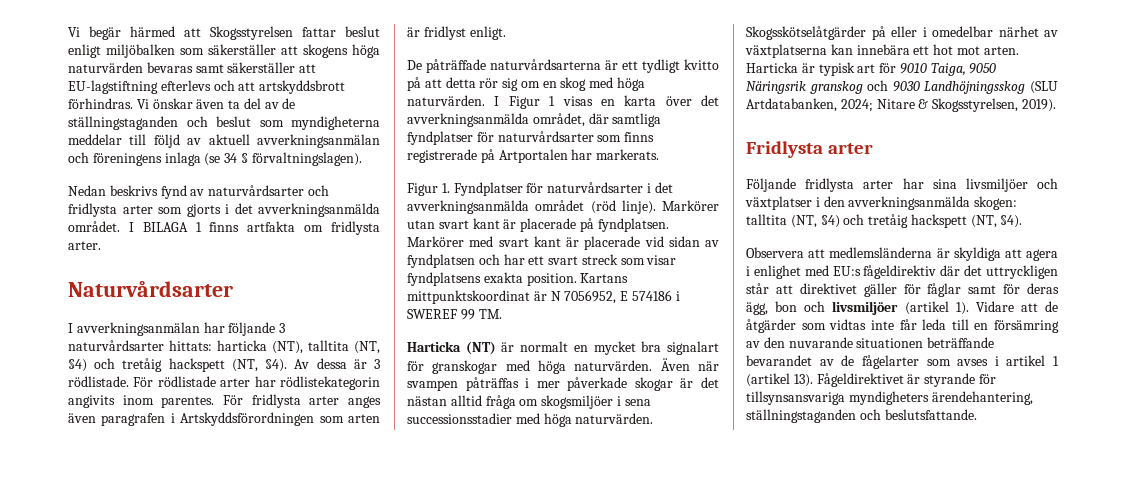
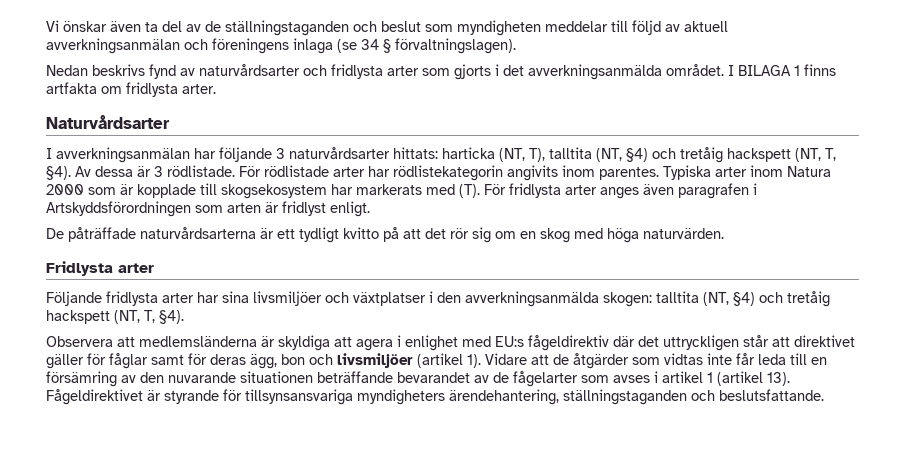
[68,26,380,40] [68,44,380,58] [68,62,317,73] [68,80,346,94] [68,98,149,109] Vi begär härmed att Skogsstyrelsen fattar beslut enligt miljöbalken som säkerställer att skogens höga naturvärden bevaras samt säkerställer att EU-lagstiftning efterlevs och att artskyddsbrott förhindras. Vi -> [46,20,59,32] Vi
[291,116,380,130] myndigheterna -> [457,20,541,36] myndigheten
[272,340,380,354] [68,358,258,372] (NT), talltita (NT, §4) och tretåig hackspett (NT, -> [499,147,836,163] (NT, T), talltita (NT, §4) och tretåig hackspett (NT, T,
(215, 402) none -> [663,165,831,180] [46,183,480,199] Typiska arter inom Natura 2000 som är kopplade till skogsekosystem har markerats med (T).
[445,77,476,88] detta -> [425,228,446,239] det
[494,95,719,109] [407,113,662,127] [407,131,655,145] [407,149,660,163] [407,182,673,196] [407,200,719,214] [407,218,669,232] [407,236,719,250] [407,254,677,268] [407,272,629,286] [407,290,680,304] [407,309,502,320] [407,341,719,355] [407,358,719,374] [407,377,719,391] [407,395,651,409] [407,413,654,427] [746,26,1058,40] [745,44,1019,58] [746,62,997,76] [746,80,1058,94] [746,98,1056,112] I Figur 1 visas en karta över det avverkningsanmälda området, där samtliga fyndplatser för naturvårdsarter som finns registrerade på Artportalen har markerats. // Figur 1. Fyndplatser för naturvårdsarter i det avverkningsanmälda området (röd linje). Markörer utan svart kant är placerade på fyndplatsen. Markörer med svart kant är placerade vid sidan av fyndplatsen och har ett svart streck som visar fyndplatsens exakta position. Kartans mittpunktskoordinat är N 7056952, E 574186 i SWEREF 99 TM. // Harticka (NT) är normalt en mycket bra signalart för granskogar med höga naturvärden. Även när svampen påträffas i mer påverkade skogar är det nästan alltid fråga om skogsmiljöer i sena successionsstadier med höga naturvärden. Skogsskötselåtgärder på eller i omedelbar närhet av växtplatserna kan innebära ett hot mot arten. Harticka är typisk art för 9010 Taiga, 9050 Näringsrik granskog och 9030 Landhöjningsskog (SLU Artdatabanken, 2024; Nitare & Skogsstyrelsen, 2019). -> (724, 233) none
(997, 221) none -> [144,310,155,323] T,

